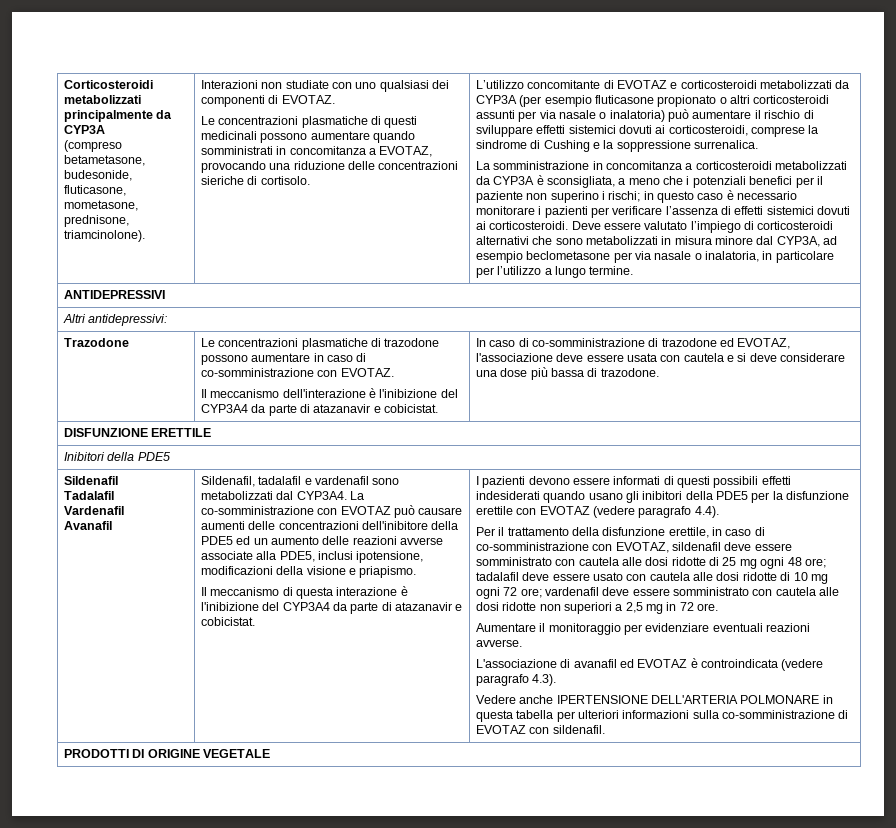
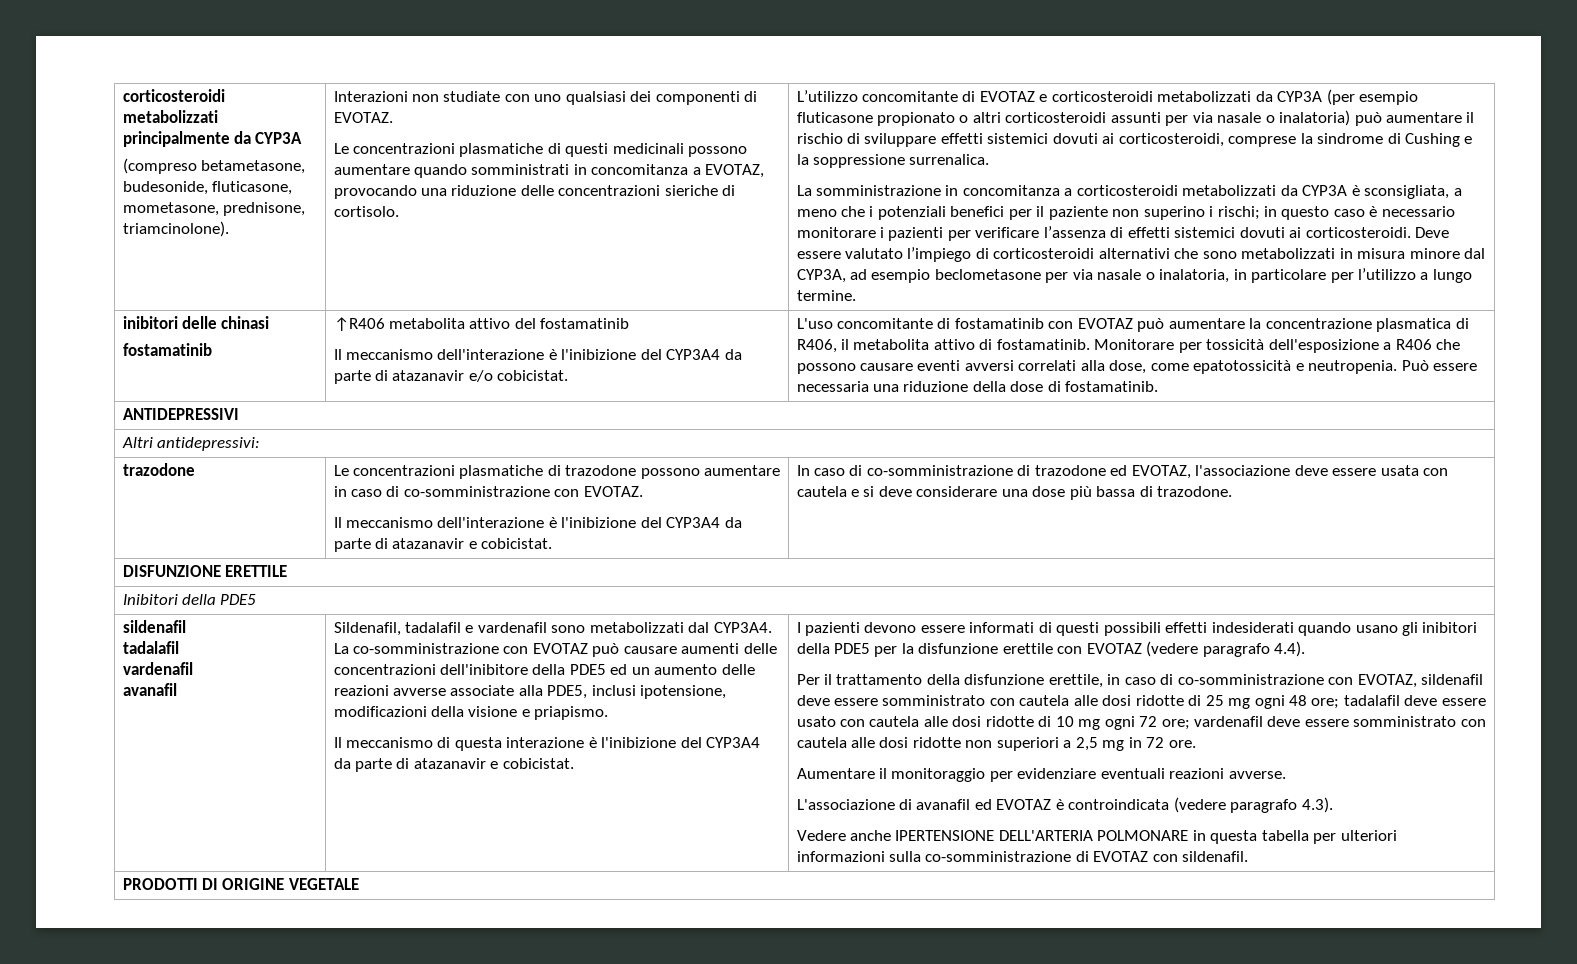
[63,80,153,89] Corticosteroidi -> [122,89,225,102] corticosteroidi
(634, 270) none -> [122,316,270,329] [122,343,212,356] [333,317,630,331] [333,349,742,360] [333,370,569,384] [796,318,1469,332] [796,339,1461,353] [796,360,1478,374] [796,381,1159,392] // inibitori delle chinasi // fostamatinib | ↑R406 metabolita attivo del fostamatinib // Il meccanismo dell'interazione è l'inibizione del CYP3A4 da parte di atazanavir e/o cobicistat. | L'uso concomitante di fostamatinib con EVOTAZ può aumentare la concentrazione plasmatica di R406, il metabolita attivo di fostamatinib. Monitorare per tossicità dell'esposizione a R406 che possono causare eventi avversi correlati alla dose, come epatotossicità e neutropenia. Può essere necessaria una riduzione della dose di fostamatinib.
[63,338,129,347] Trazodone -> [122,463,195,476] trazodone
[63,476,118,485] [63,491,114,500] [63,506,124,515] [63,521,112,530] Sildenafil // Tadalafil // Vardenafil // Avanafil -> [122,620,186,633] [122,641,179,654] [122,662,193,675] [122,683,177,696] sildenafil // tadalafil // vardenafil // avanafil

